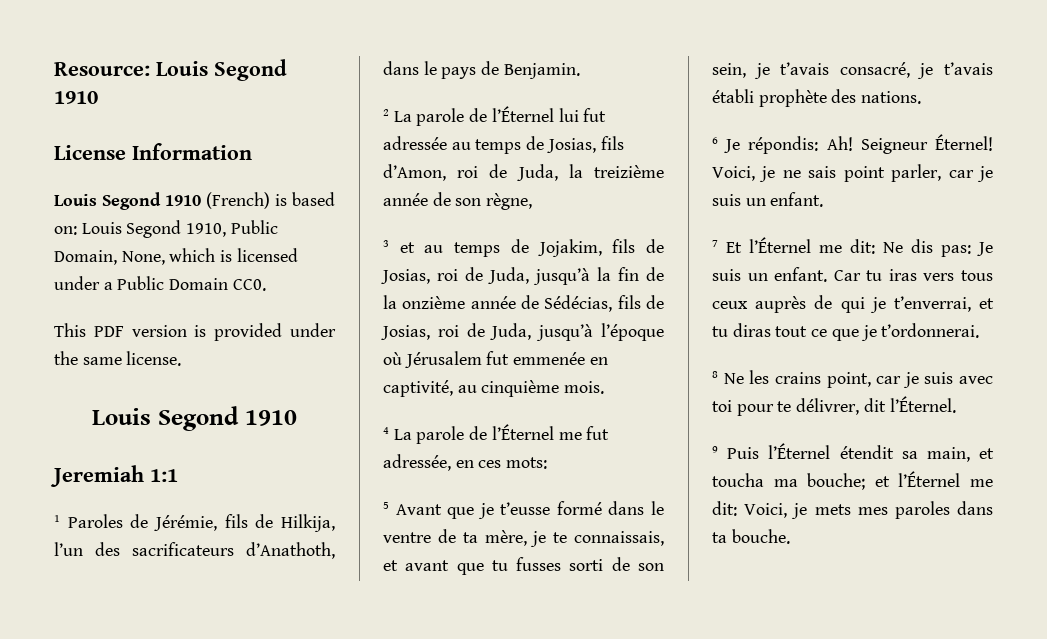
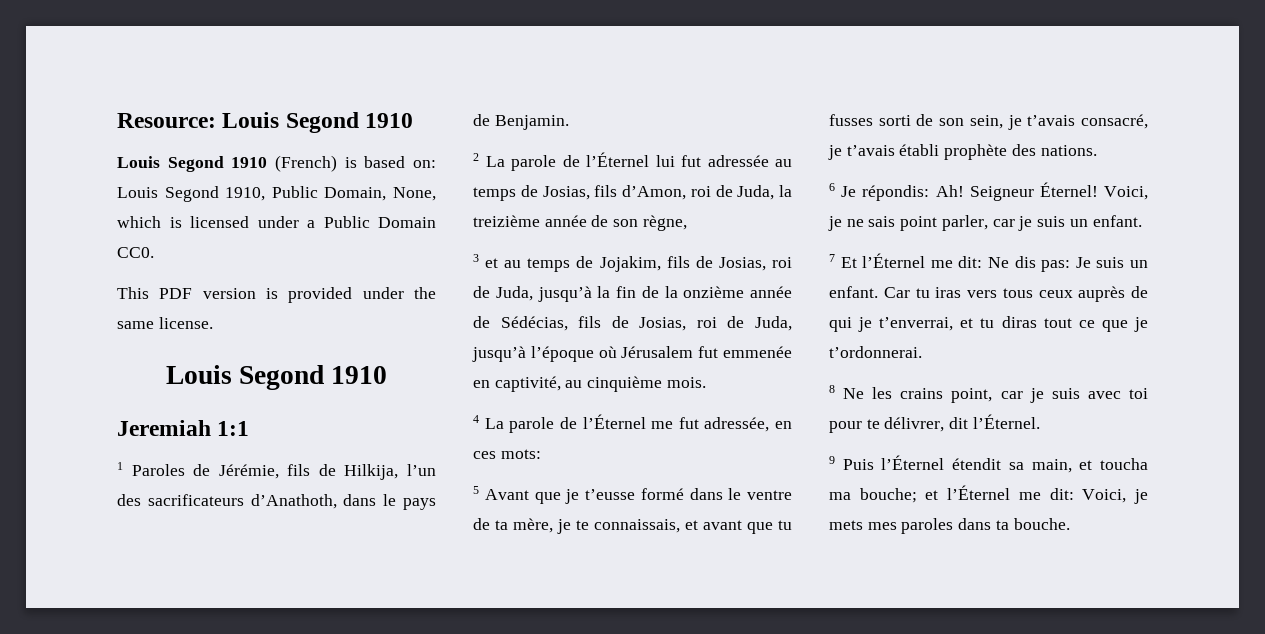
[54,143,252,160] // License Information -> (414, 120) none

